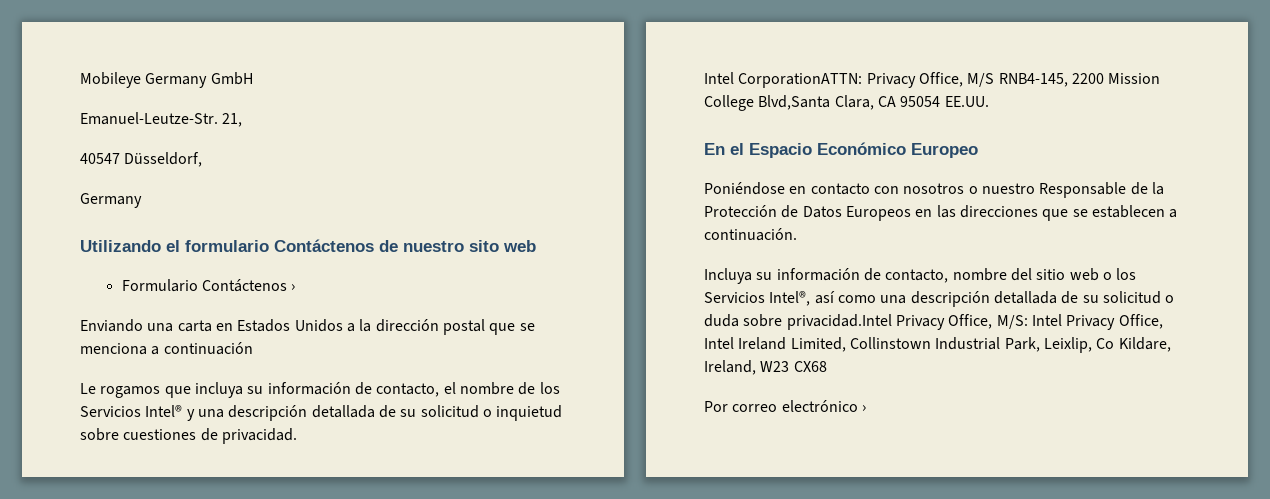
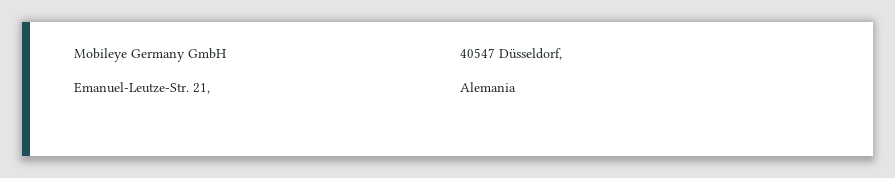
[80,193,142,208] [80,239,536,252] [121,279,296,292] [80,319,535,335] [80,342,253,355] [80,382,560,398] [80,405,563,421] [80,428,297,444] [704,72,1161,88] [704,95,989,111] [704,142,978,158] [704,182,1164,198] [704,205,1178,221] [704,228,797,241] [704,268,1137,284] [704,291,1175,307] [704,314,1163,330] [704,337,1171,353] [704,360,827,375] [704,400,866,412] Germany // Utilizando el formulario Contáctenos de nuestro sito web // Formulario Contáctenos › // Enviando una carta en Estados Unidos a la dirección postal que se menciona a continuación // Le rogamos que incluya su información de contacto, el nombre de los Servicios Intel® y una descripción detallada de su solicitud o inquietud sobre cuestiones de privacidad. // Intel CorporationATTN: Privacy Office, M/S RNB4-145, 2200 Mission College Blvd,Santa Clara, CA 95054 EE.UU. // En el Espacio Económico Europeo // Poniéndose en contacto con nosotros o nuestro Responsable de la Protección de Datos Europeos en las direcciones que se establecen a continuación. // Incluya su información de contacto, nombre del sitio web o los Servicios Intel®, así como una descripción detallada de su solicitud o duda sobre privacidad.Intel Privacy Office, M/S: Intel Privacy Office, Intel Ireland Limited, Collinstown Industrial Park, Leixlip, Co Kildare, Ireland, W23 CX68 // Por correo electrónico › -> [460,82,516,92] Alemania

